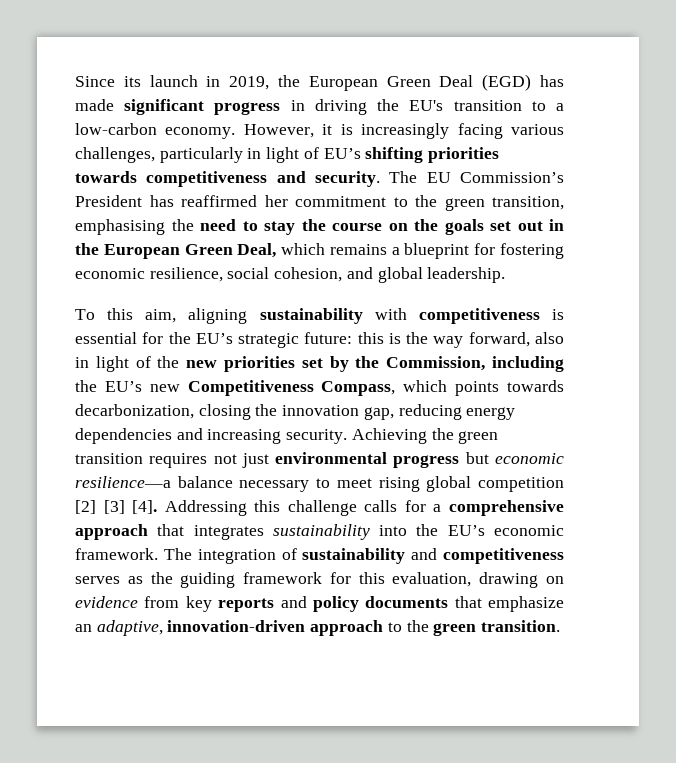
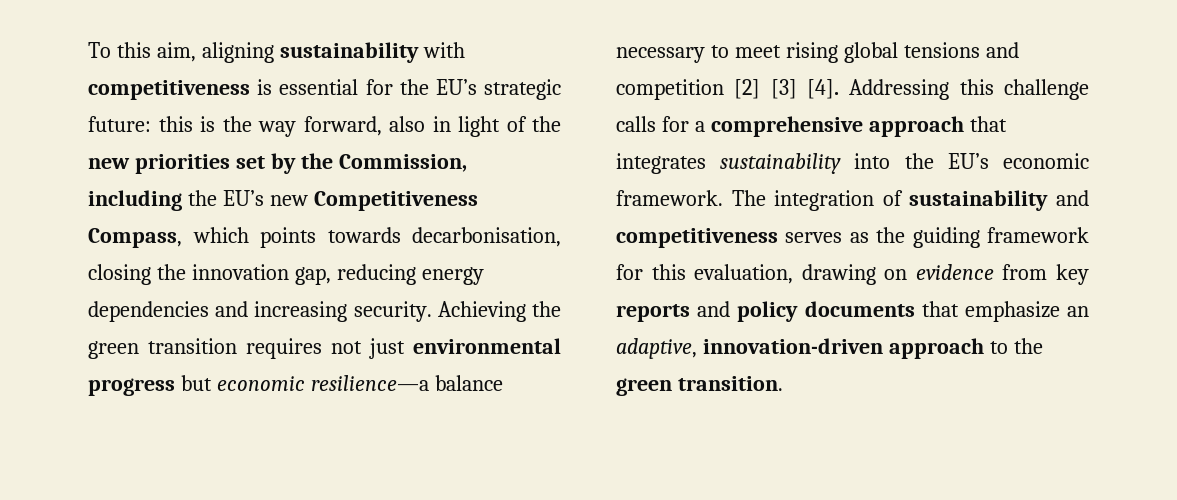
[75,74,565,91] [75,99,564,115] [75,123,565,139] [75,147,500,163] [75,171,564,187] [75,195,564,211] [75,219,564,235] [75,243,564,259] [75,267,506,283] Since its launch in 2019, the European Green Deal (EGD) has made significant progress in driving the EU's transition to a low-carbon economy. However, it is increasingly facing various challenges, particularly in light of EU’s shifting priorities towards competitiveness and security. The EU Commission’s President has reaffirmed her commitment to the green transition, emphasising the need to stay the course on the goals set out in the European Green Deal, which remains a blueprint for fostering economic resilience, social cohesion, and global leadership. // -> (88, 50) none
[75,404,194,419] decarbonization, -> [412,227,561,247] decarbonisation,
(472, 484) none -> [903,42,1019,58] tensions and

